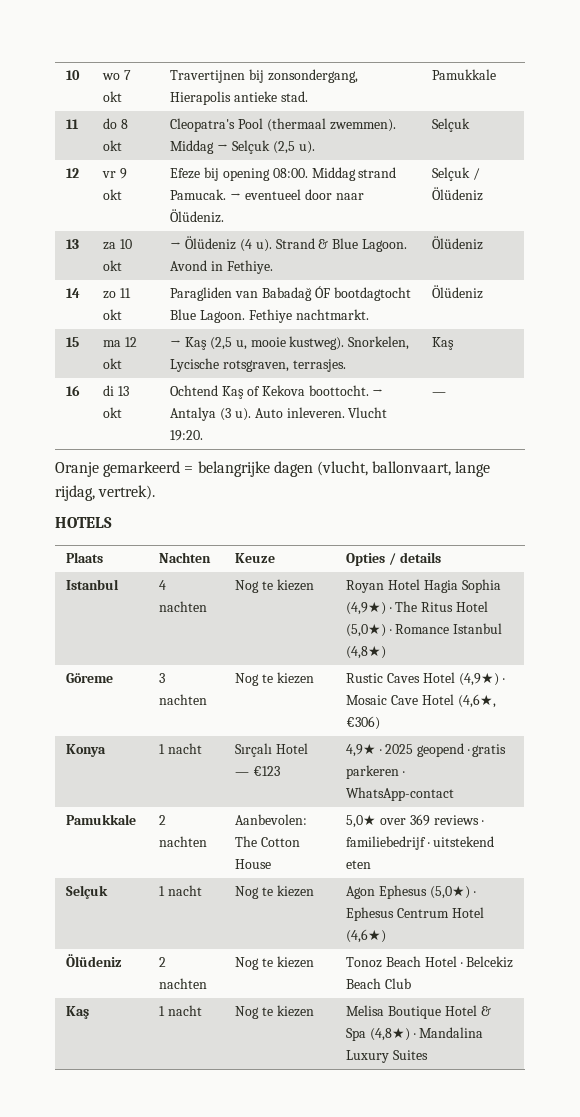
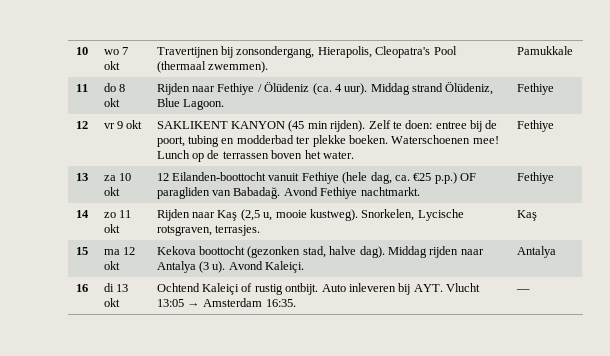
[170,91,308,105] Hierapolis antieke stad. -> [317,46,457,58] [156,61,269,73] Hierapolis, Cleopatra's Pool (thermaal zwemmen).
[170,118,396,132] [170,140,315,154] [432,118,471,132] [66,168,80,178] [102,168,128,179] [103,189,123,200] [170,167,397,181] [170,189,364,200] [170,209,225,223] [432,167,481,181] [432,187,484,201] [66,239,80,249] [103,239,133,250] [103,260,123,271] [170,236,407,252] [170,260,273,274] [432,236,484,250] [66,288,81,298] [103,288,132,299] [103,309,123,320] [170,286,411,301] [170,309,369,323] [432,285,484,299] [66,337,80,347] [103,337,138,347] [103,358,123,369] [170,340,182,347] Cleopatra's Pool (thermaal zwemmen). Middag → Selçuk (2,5 u). | Selçuk // 12 | vr 9 okt | Efeze bij opening 08:00. Middag strand Pamucak. → eventueel door naar Ölüdeniz. | Selçuk / Ölüdeniz // 13 | za 10 okt | → Ölüdeniz (4 u). Strand & Blue Lagoon. Avond in Fethiye. | Ölüdeniz // 14 | zo 11 okt | Paragliden van Babadağ ÓF bootdagtocht Blue Lagoon. Fethiye nachtmarkt. | Ölüdeniz // 15 | ma 12 okt | → -> [156,82,494,95] [156,98,225,110] [516,83,554,95] [75,121,88,129] [103,120,143,129] [156,120,498,132] [156,135,499,147] [156,150,354,162] [516,120,554,132] [75,173,88,181] [103,173,132,181] [103,187,120,196] [156,172,477,184] [156,187,420,199] [516,172,554,184] [75,210,89,218] [103,210,132,218] [103,224,120,233] [156,209,216,221] Rijden naar Fethiye / Ölüdeniz (ca. 4 uur). Middag strand Ölüdeniz, Blue Lagoon. | Fethiye // 12 | vr 9 okt | SAKLIKENT KANYON (45 min rijden). Zelf te doen: entree bij de poort, tubing en modderbad ter plekke boeken. Waterschoenen mee! Lunch op de terrassen boven het water. | Fethiye // 13 | za 10 okt | 12 Eilanden-boottocht vanuit Fethiye (hele dag, ca. €25 p.p.) OF paragliden van Babadağ. Avond Fethiye nachtmarkt. | Fethiye // 14 | zo 11 okt | Rijden naar
(455, 343) none -> [75,247,88,255] [103,247,136,255] [103,261,120,270] [156,246,484,258] [156,261,305,273] [516,246,556,258] // 15 | ma 12 okt | Kekova boottocht (gezonken stad, halve dag). Middag rijden naar Antalya (3 u). Avond Kaleiçi. | Antalya
[222,385,384,399] [170,407,388,421] [170,430,204,441] [432,392,447,396] [55,461,491,477] [55,485,156,501] [55,517,112,528] [66,552,104,563] [159,552,212,563] [235,553,276,563] [346,552,441,566] [66,579,120,590] [159,580,167,590] [159,601,208,612] [235,579,314,593] [346,579,501,593] [346,601,488,615] [346,623,502,637] [346,645,387,659] [66,673,114,683] [159,673,166,683] [159,694,208,705] [235,672,314,686] [346,672,505,686] [346,694,496,708] [346,716,381,730] [66,744,107,757] [159,743,203,754] [235,743,309,757] [235,766,281,776] [346,743,507,757] [346,765,406,779] [346,787,455,801] [66,814,137,825] [159,815,167,825] [159,836,208,847] [235,814,308,825] [235,836,301,847] [235,859,272,869] [346,814,484,828] [346,836,494,850] [346,860,372,869] [66,885,109,899] [159,885,203,896] [235,885,314,899] [346,885,476,899] [346,907,484,921] [346,929,387,943] [66,954,123,967] [159,957,167,967] [159,978,208,989] [235,956,314,970] [346,956,513,968] [346,978,412,989] [66,1006,90,1019] [159,1005,203,1016] [235,1005,314,1019] [346,1005,491,1019] [346,1027,483,1041] [346,1050,429,1063] Kaş of Kekova boottocht. → Antalya (3 u). Auto inleveren. Vlucht 19:20. | — // Oranje gemarkeerd = belangrijke dagen (vlucht, ballonvaart, lange rijdag, vertrek). // HOTELS // Plaats | Nachten | Keuze | Opties / details // Istanbul | 4 nachten | Nog te kiezen | Royan Hotel Hagia Sophia (4,9★) · The Ritus Hotel (5,0★) · Romance Istanbul (4,8★) // Göreme | 3 nachten | Nog te kiezen | Rustic Caves Hotel (4,9★) · Mosaic Cave Hotel (4,6★, €306) // Konya | 1 nacht | Sırçalı Hotel — €123 | 4,9★ · 2025 geopend · gratis parkeren · WhatsApp-contact // Pamukkale | 2 nachten | Aanbevolen: The Cotton House | 5,0★ over 369 reviews · familiebedrijf · uitstekend eten // Selçuk | 1 nacht | Nog te kiezen | Agon Ephesus (5,0★) · Ephesus Centrum Hotel (4,6★) // Ölüdeniz | 2 nachten | Nog te kiezen | Tonoz Beach Hotel · Belcekiz Beach Club // Kaş | 1 nacht | Nog te kiezen | Melisa Boutique Hotel & Spa (4,8★) · Mandalina Luxury Suites -> [202,283,481,295] [156,298,296,307] [515,289,530,292] Kaleiçi of rustig ontbijt. Auto inleveren bij AYT. Vlucht 13:05 → Amsterdam 16:35. | —

